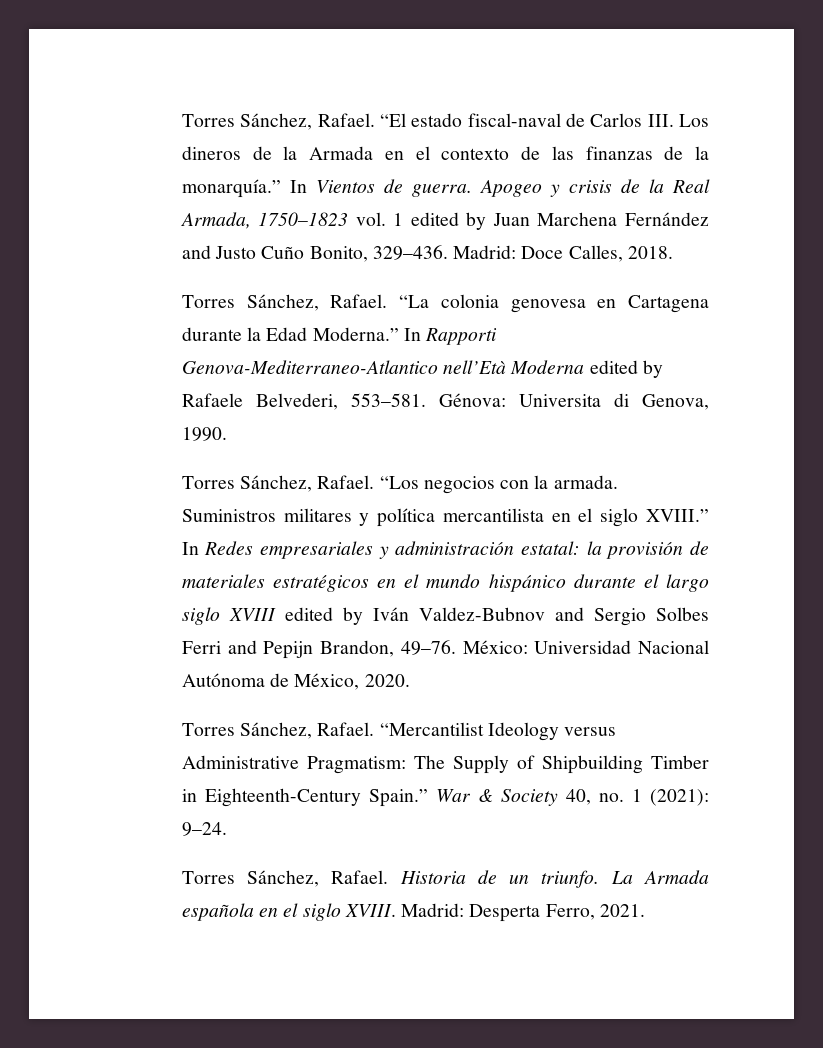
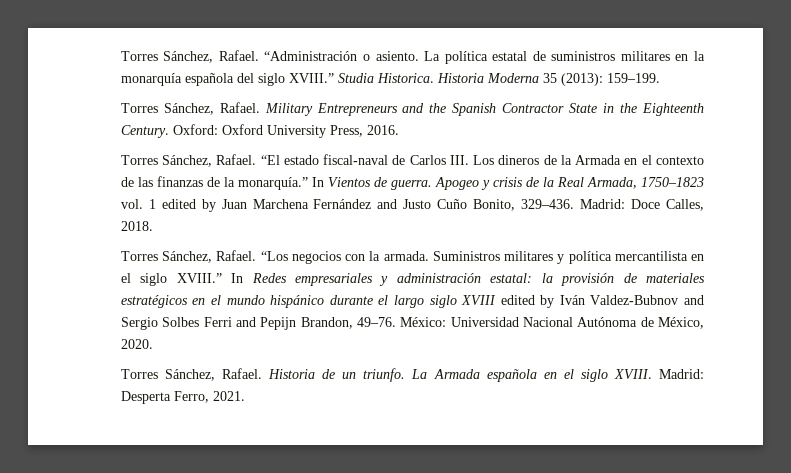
[181,113,375,130] Torres Sánchez, Rafael. -> [120,50,705,64] [120,73,660,86] [120,102,705,116] [120,124,399,138] [120,154,257,167] Torres Sánchez, Rafael. “Administración o asiento. La política estatal de suministros militares en la monarquía española del siglo XVIII.” Studia Historica. Historia Moderna 35 (2013): 159–199. // Torres Sánchez, Rafael. Military Entrepreneurs and the Spanish Contractor State in the Eighteenth Century. Oxford: Oxford University Press, 2016. // Torres Sánchez, Rafael.
[181,294,709,313] [181,327,498,345] [181,360,663,378] [181,393,709,410] [181,427,227,441] // Torres Sánchez, Rafael. “La colonia genovesa en Cartagena durante la Edad Moderna.” In Rapporti Genova-Mediterraneo-Atlantico nell’Età Moderna edited by Rafaele Belvederi, 553–581. Génova: Universita di Genova, 1990. -> (153, 226) none
[181,722,617,741] [181,755,709,774] [181,788,709,807] [181,822,227,836] // Torres Sánchez, Rafael. “Mercantilist Ideology versus Administrative Pragmatism: The Supply of Shipbuilding Timber in Eighteenth-Century Spain.” War & Society 40, no. 1 (2021): 9–24. -> (153, 344) none

